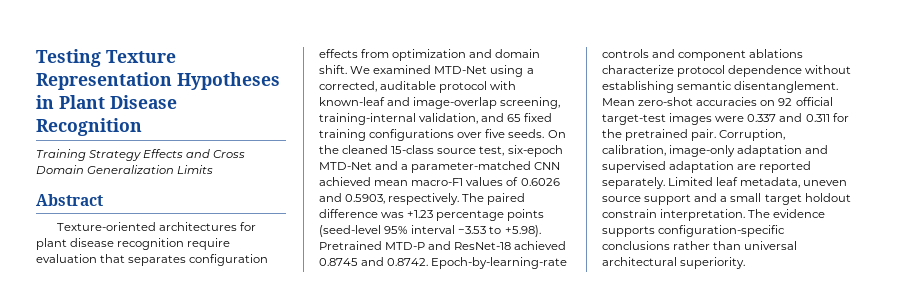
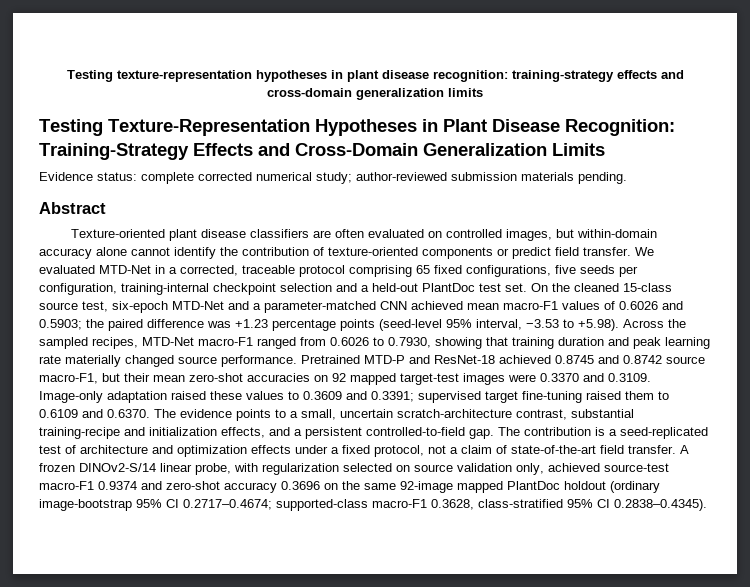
[36,49,176,67] [36,72,280,90] [36,95,177,109] [36,118,142,136] [36,149,246,161] [36,165,214,174] [36,194,103,206] [57,222,257,231] [36,238,231,250] [36,254,269,266] [319,49,541,61] [319,65,534,77] [319,81,517,93] [319,97,561,109] [319,113,553,125] [319,129,545,141] Testing Texture Representation Hypotheses in Plant Disease Recognition // Training Strategy Effects and Cross Domain Generalization Limits // Abstract // Texture-oriented architectures for plant disease recognition require evaluation that separates configuration effects from optimization and domain shift. We examined MTD-Net using a corrected, auditable protocol with known-leaf and image-overlap screening, training-internal validation, and 65 fixed training configurations over five seeds. -> [66,70,684,82] [267,88,483,100] [39,119,675,136] [39,143,605,160] [39,172,627,184] [39,202,106,214] [71,229,658,241] [39,247,654,259] [39,265,638,277] [39,283,527,295] Testing texture-representation hypotheses in plant disease recognition: training-strategy effects and cross-domain generalization limits // Testing Texture-Representation Hypotheses in Plant Disease Recognition: Training-Strategy Effects and Cross-Domain Generalization Limits // Evidence status: complete corrected numerical study; author-reviewed submission materials pending. // Abstract // Texture-oriented plant disease classifiers are often evaluated on controlled images, but within-domain accuracy alone cannot identify the contribution of texture-oriented components or predict field transfer. We evaluated MTD-Net in a corrected, traceable protocol comprising 65 fixed configurations, five seeds per configuration, training-internal checkpoint selection and a held-out PlantDoc test set.
[345,193,485,205] 0.5903, respectively. The -> [39,319,104,330] 0.5903; the
[411,225,456,234] interval -> [476,319,522,330] interval,
(541, 231) none -> [623,319,686,328] [39,337,710,349] [39,355,297,367] Across the sampled recipes, MTD-Net macro-F1 ranged from 0.6026 to 0.7930, showing that training duration and peak learning rate materially changed source performance.
[387,257,568,269] [602,49,804,61] [602,65,852,77] [602,81,839,93] [602,98,635,106] 0.8742. Epoch-by-learning-rate controls and component ablations characterize protocol dependence without establishing semantic disentanglement. Mean -> [623,355,705,364] [39,373,185,384] 0.8742 source macro-F1, but their mean
[795,97,833,106] official -> [350,373,396,385] mapped
[747,113,849,122] [602,129,786,141] [602,145,829,157] [602,161,812,173] [602,177,848,189] [602,193,851,205] [602,209,826,221] [602,225,786,237] [602,241,798,250] [602,257,746,269] 0.337 and 0.311 for the pretrained pair. Corruption, calibration, image-only adaptation and supervised adaptation are reported separately. Limited leaf metadata, uneven source support and a small target holdout constrain interpretation. The evidence supports configuration-specific conclusions rather than universal architectural superiority. -> [540,373,651,382] [39,391,669,403] [39,409,634,421] [39,427,708,439] [39,445,689,457] [39,463,669,475] [39,481,660,493] [39,499,707,511] 0.3370 and 0.3109. Image-only adaptation raised these values to 0.3609 and 0.3391; supervised target fine-tuning raised them to 0.6109 and 0.6370. The evidence points to a small, uncertain scratch-architecture contrast, substantial training-recipe and initialization effects, and a persistent controlled-to-field gap. The contribution is a seed-replicated test of architecture and optimization effects under a fixed protocol, not a claim of state-of-the-art field transfer. A frozen DINOv2-S/14 linear probe, with regularization selected on source validation only, achieved source-test macro-F1 0.9374 and zero-shot accuracy 0.3696 on the same 92-image mapped PlantDoc holdout (ordinary image-bootstrap 95% CI 0.2717–0.4674; supported-class macro-F1 0.3628, class-stratified 95% CI 0.2838–0.4345).

